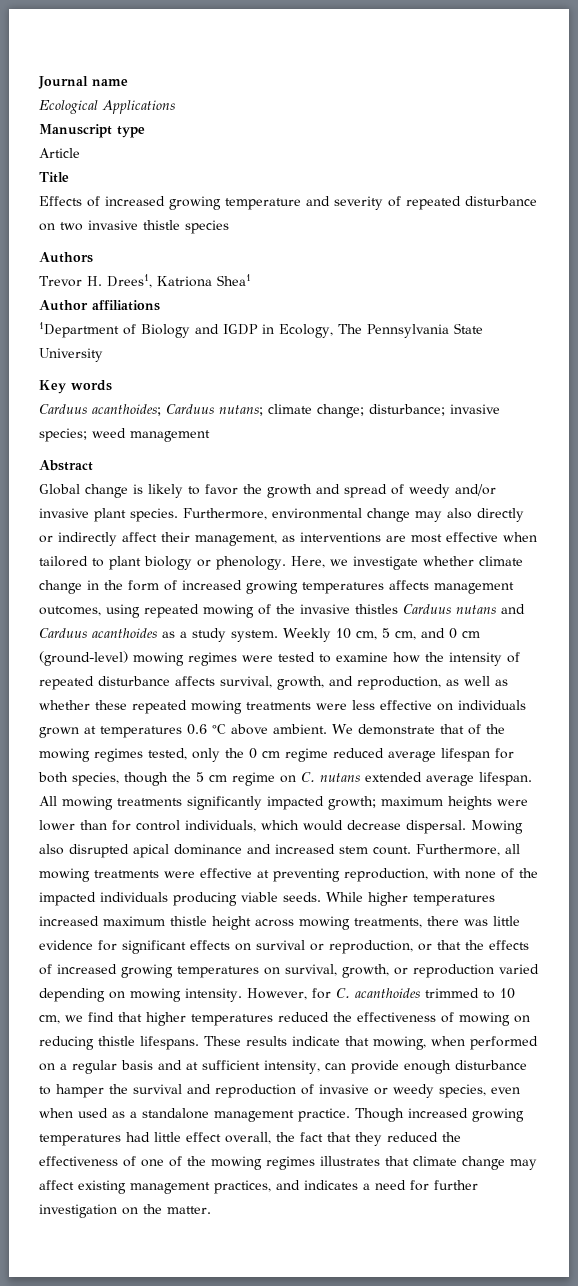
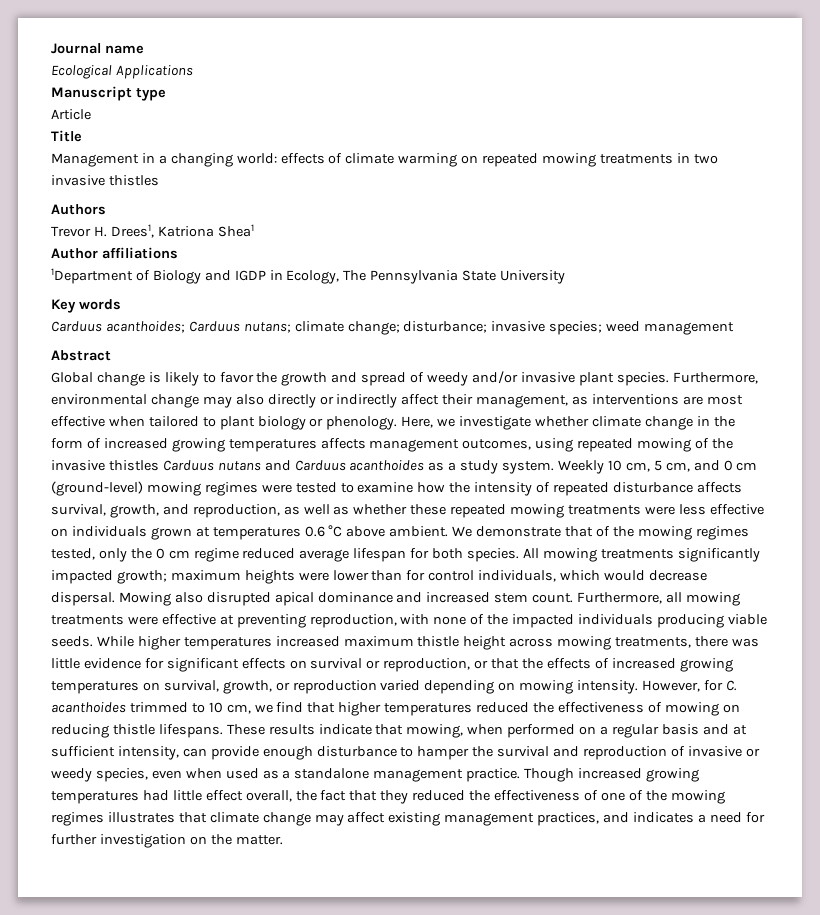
[39,196,537,210] [39,220,229,234] Effects of increased growing temperature and severity of repeated disturbance on two invasive thistle species -> [51,153,718,167] [51,175,159,186] Management in a changing world: effects of climate warming on repeated mowing treatments in two invasive thistles
[72,772,532,786] species, though the 5 cm regime on C. nutans extended average lifespan. -> [467,548,520,562] species.

